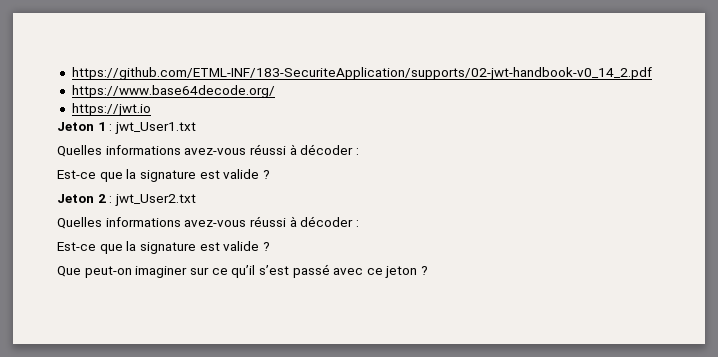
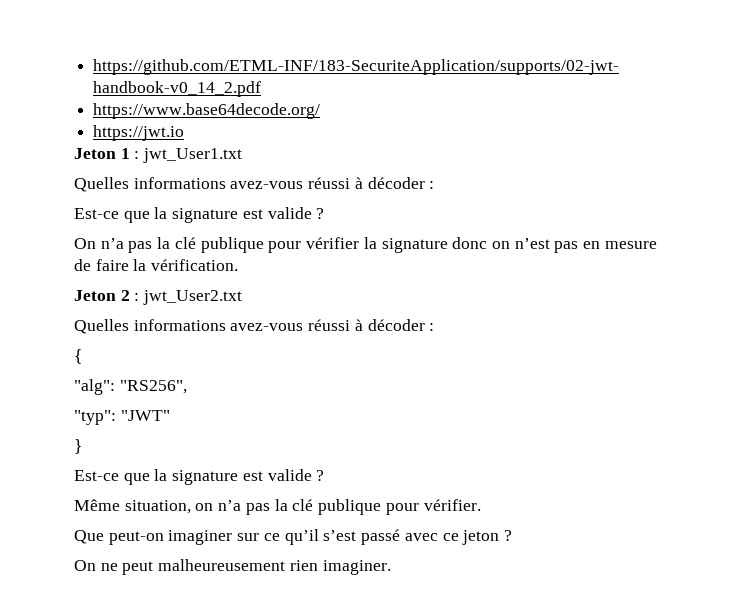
(270, 174) none -> [74,237,657,253] [74,259,239,271] // On n’a pas la clé publique pour vérifier la signature donc on n’est pas en mesure de faire la vérification.
[57,241,270,254] // Est-ce que la signature est valide ? -> [74,349,82,364] [74,379,187,395] [74,410,170,425] [74,439,82,454] [74,469,325,485] [74,499,481,515] // { // "alg": "RS256", // "typ": "JWT" // } // Est-ce que la signature est valide ? // Même situation, on n’a pas la clé publique pour vérifier.
(429, 270) none -> [74,559,391,575] // On ne peut malheureusement rien imaginer.

